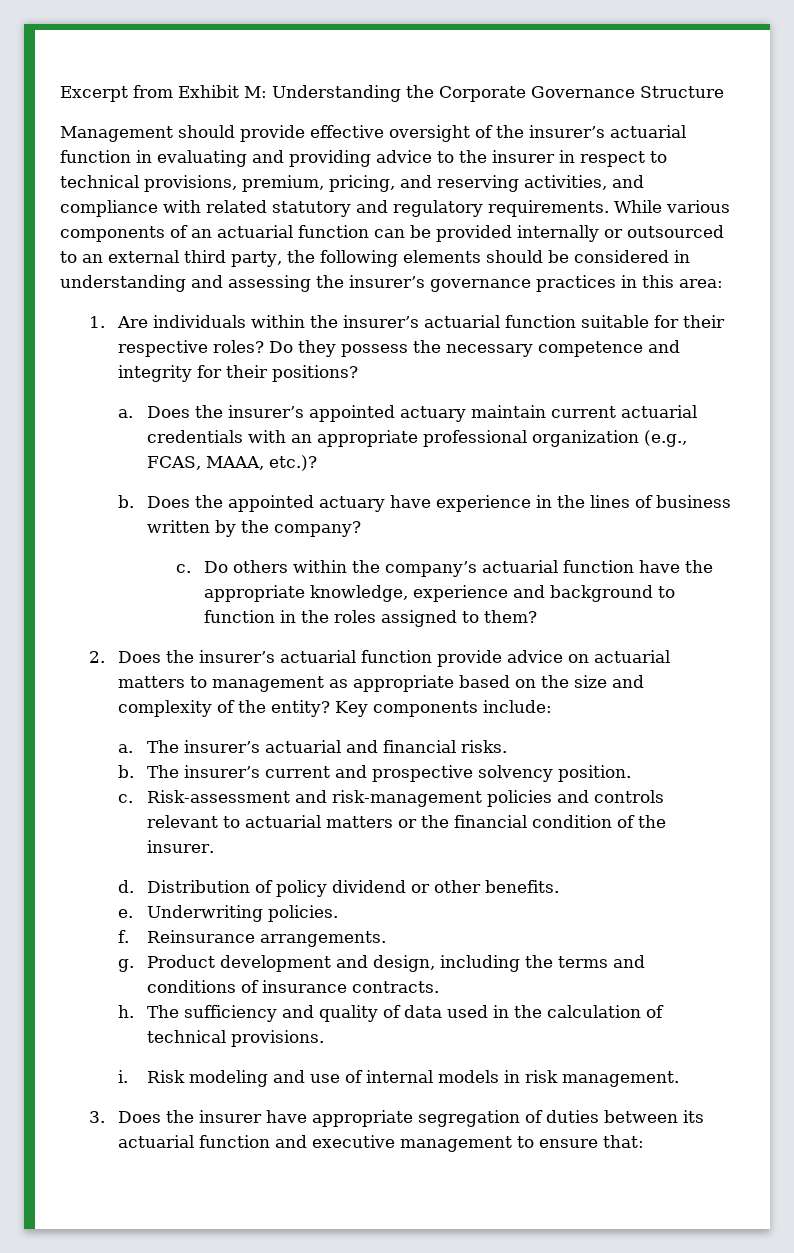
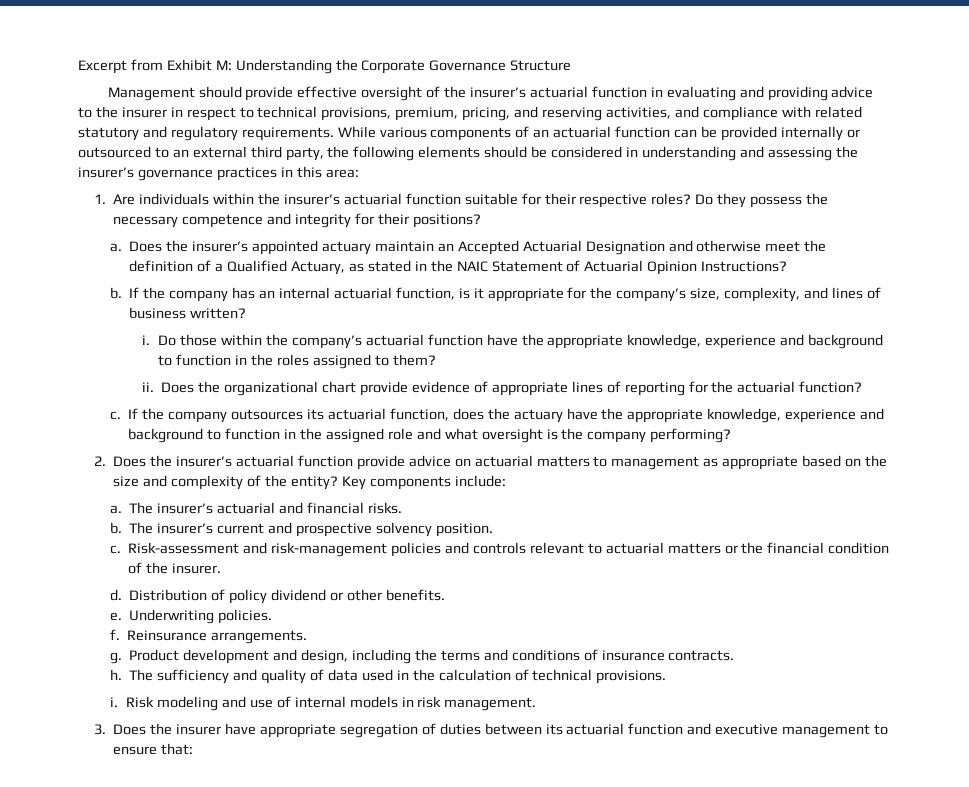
[550,405,697,418] [146,430,687,447] [146,455,317,471] [117,495,731,512] [146,520,361,537] [175,560,289,573] current actuarial credentials with an appropriate professional organization (e.g., FCAS, MAAA, etc.)? // b. Does the appointed actuary have experience in the lines of business written by the company? // c. Do others -> [437,240,827,255] [129,260,788,275] [110,287,881,302] [129,307,247,319] [142,334,218,346] an Accepted Actuarial Designation and otherwise meet the definition of a Qualified Actuary, as stated in the NAIC Statement of Actuarial Opinion Instructions? // b. If the company has an internal actuarial function, is it appropriate for the company’s size, complexity, and lines of business written? // i. Do those
(538, 616) none -> [142,381,863,396] [110,408,885,423] [128,428,732,443] // ii. Does the organizational chart provide evidence of appropriate lines of reporting for the actuarial function? // c. If the company outsources its actuarial function, does the actuary have the appropriate knowledge, experience and background to function in the assigned role and what oversight is the company performing?

